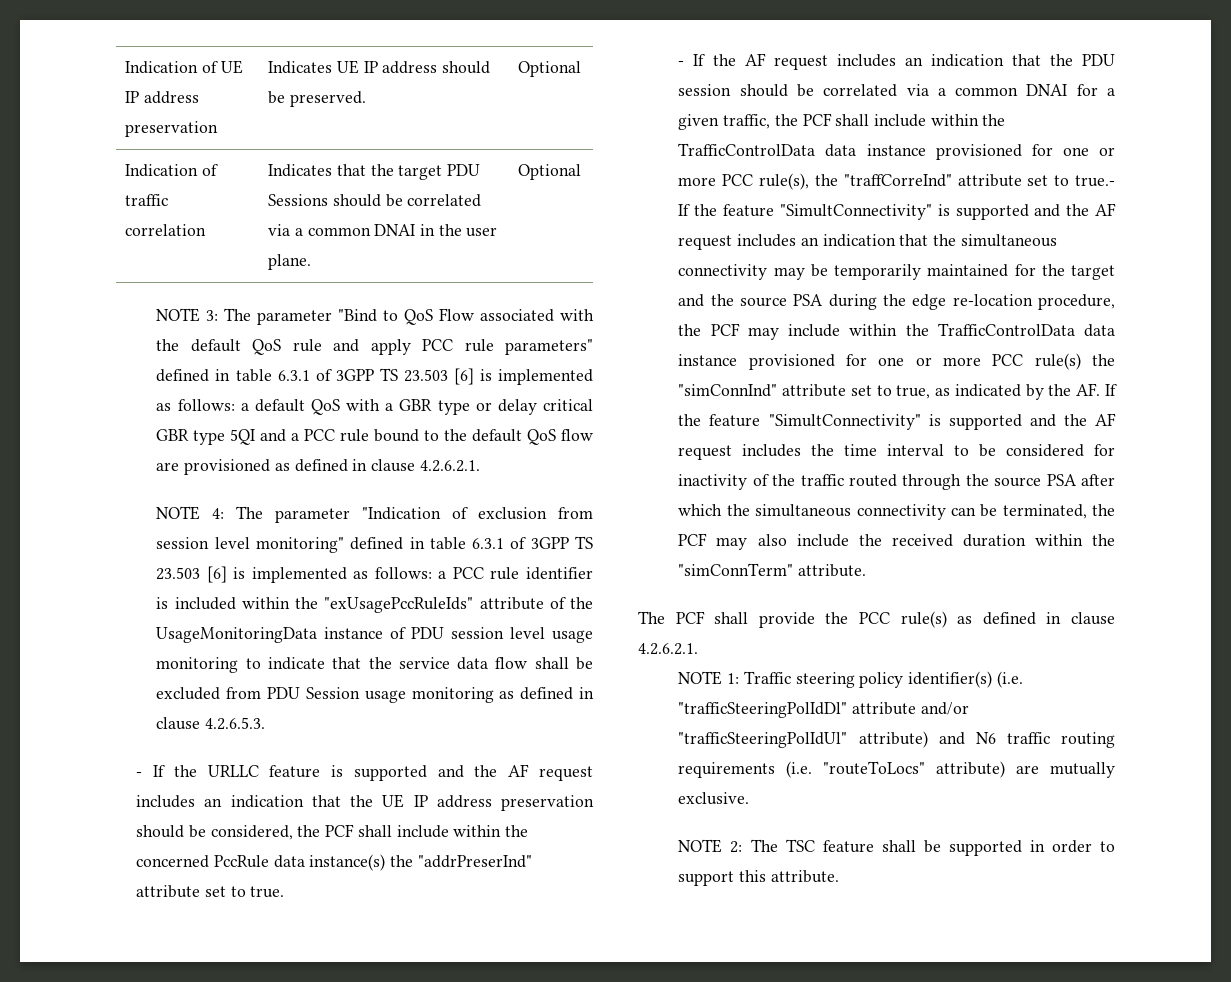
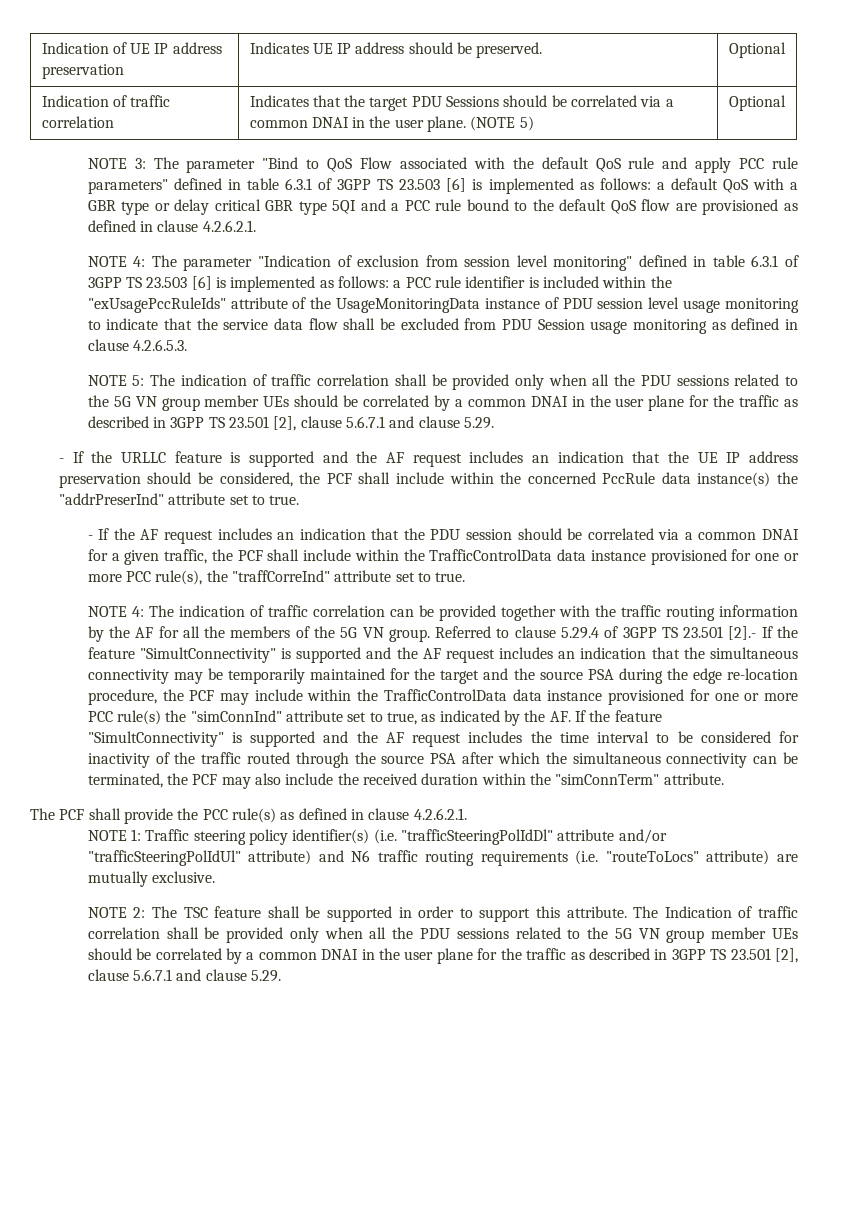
(312, 262) none -> [470,116,534,131] (NOTE 5)
(266, 723) none -> [87,374,799,390] [87,395,798,411] [87,416,494,431] // NOTE 5: The indication of traffic correlation shall be provided only when all the PDU sessions related to the 5G VN group member UEs should be correlated by a common DNAI in the user plane for the traffic as described in 3GPP TS 23.501 [2], clause 5.6.7.1 and clause 5.29.
[1075,175,1115,187] true.- -> [435,572,466,582] [87,605,799,621] [87,626,757,642] true. // NOTE 4: The indication of traffic correlation can be provided together with the traffic routing information by the AF for all the members of the 5G VN group. Referred to clause 5.29.4 of 3GPP TS 23.501 [2].-
(839, 876) none -> [633,906,799,918] [87,927,798,943] [87,948,798,964] [87,969,282,982] The Indication of traffic correlation shall be provided only when all the PDU sessions related to the 5G VN group member UEs should be correlated by a common DNAI in the user plane for the traffic as described in 3GPP TS 23.501 [2], clause 5.6.7.1 and clause 5.29.

